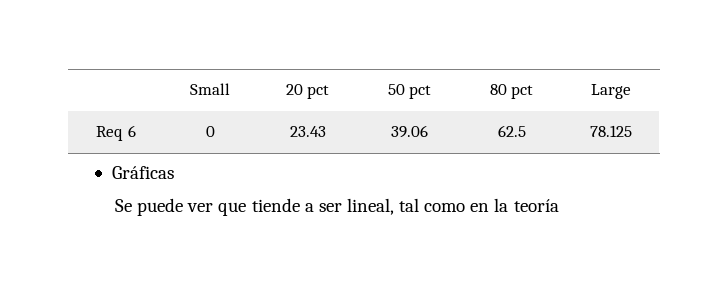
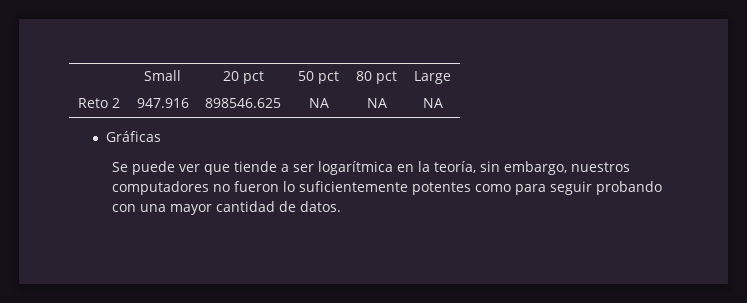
[96,125,136,141] [205,126,215,137] [289,126,326,137] [390,125,428,138] [497,125,526,137] [590,125,632,137] Req 6 | 0 | 23.43 | 39.06 | 62.5 | 78.125 -> [78,98,120,108] [136,98,189,108] [205,98,281,108] [308,98,329,108] [366,98,387,108] [422,98,443,108] Reto 2 | 947.916 | 898546.625 | NA | NA | NA
[346,198,559,215] lineal, tal como en la teoría -> [318,161,631,175] [112,181,663,195] [112,201,342,215] logarítmica en la teoría, sin embargo, nuestros computadores no fueron lo suficientemente potentes como para seguir probando con una mayor cantidad de datos.

